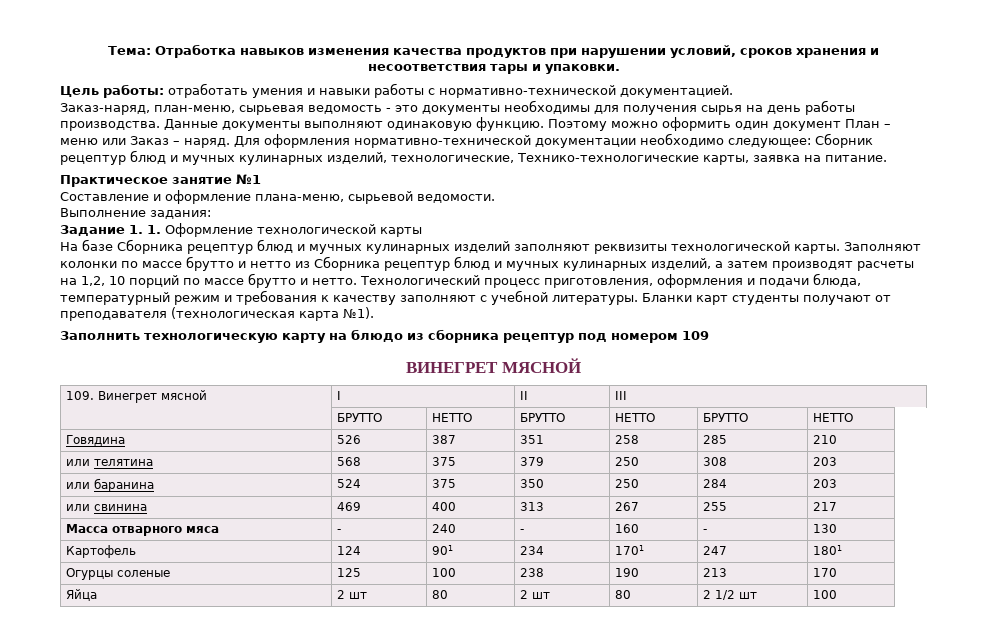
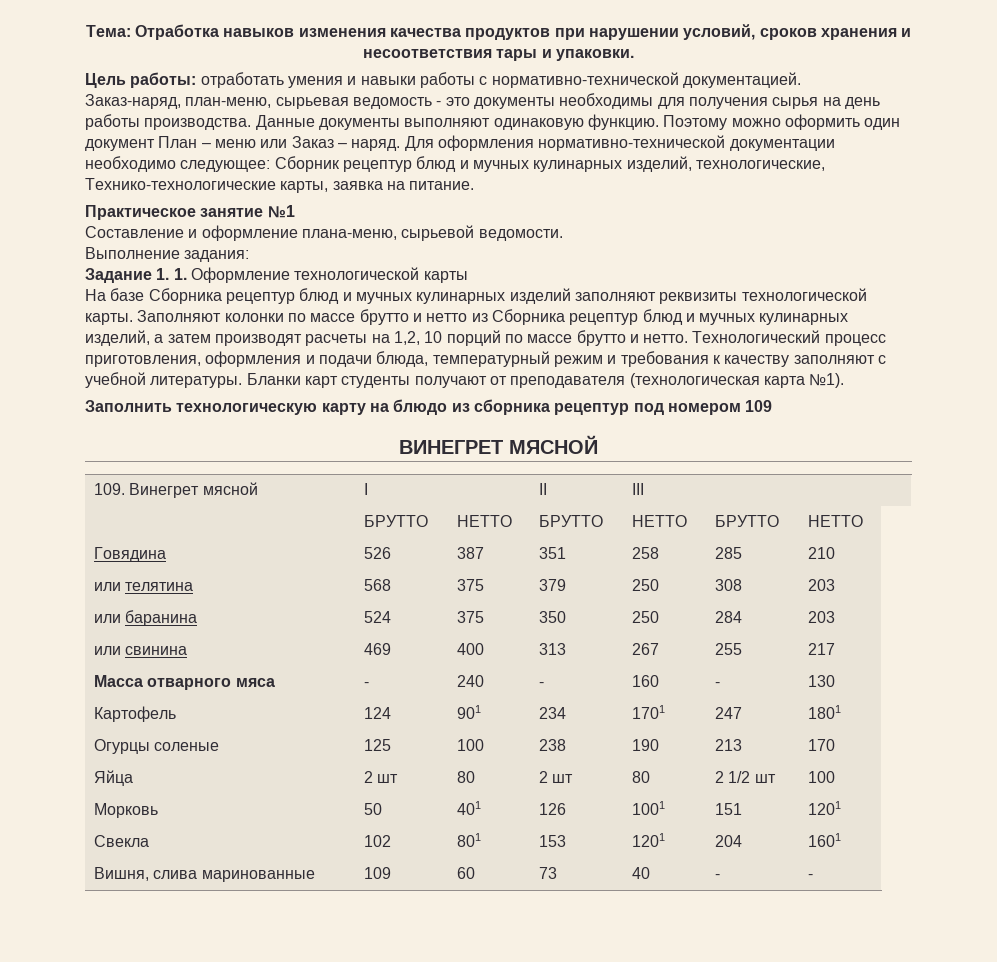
(838, 594) none -> [94,803,159,818] [364,803,383,815] [457,801,482,815] [539,803,567,815] [632,801,666,815] [715,803,743,815] [808,801,842,815] [94,835,150,847] [364,835,392,847] [457,833,482,847] [539,835,567,847] [632,833,666,847] [715,835,743,847] [808,833,842,847] [94,867,315,882] [364,867,392,879] [457,867,476,879] [539,867,558,879] [632,867,651,879] [715,874,721,879] [808,874,814,879] // Морковь | 50 | 401 | 126 | 1001 | 151 | 1201 // Свекла | 102 | 801 | 153 | 1201 | 204 | 1601 // Вишня, слива маринованные | 109 | 60 | 73 | 40 | - | -

